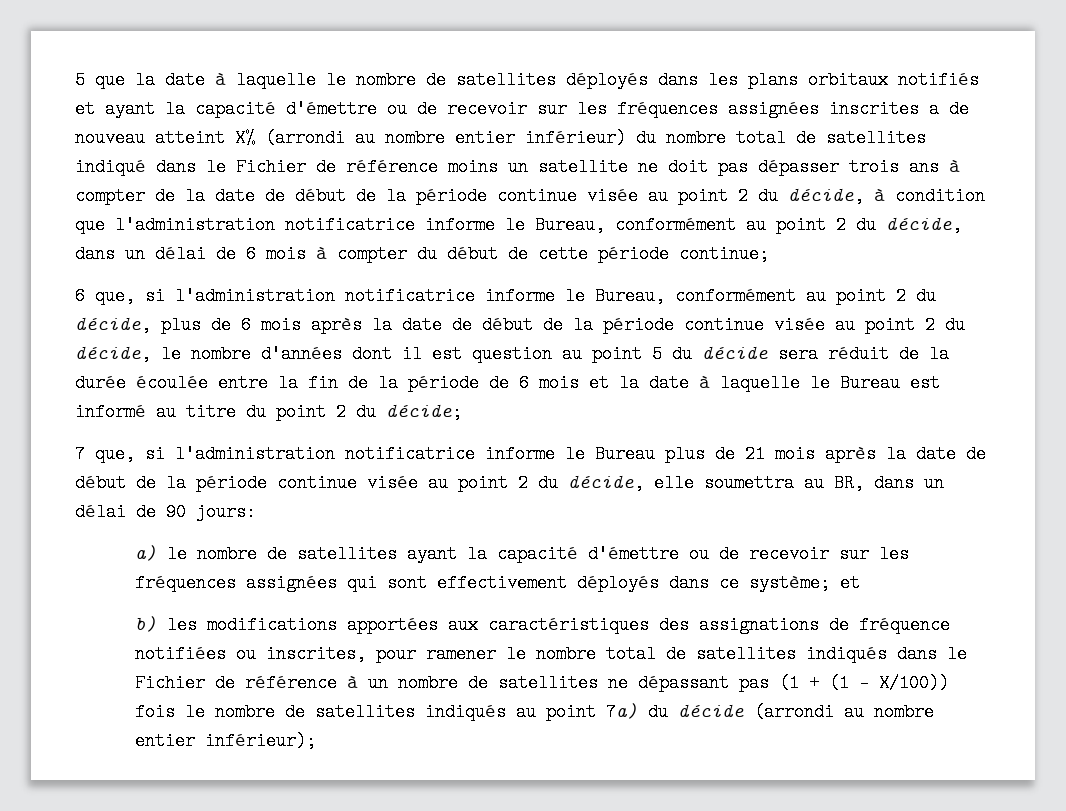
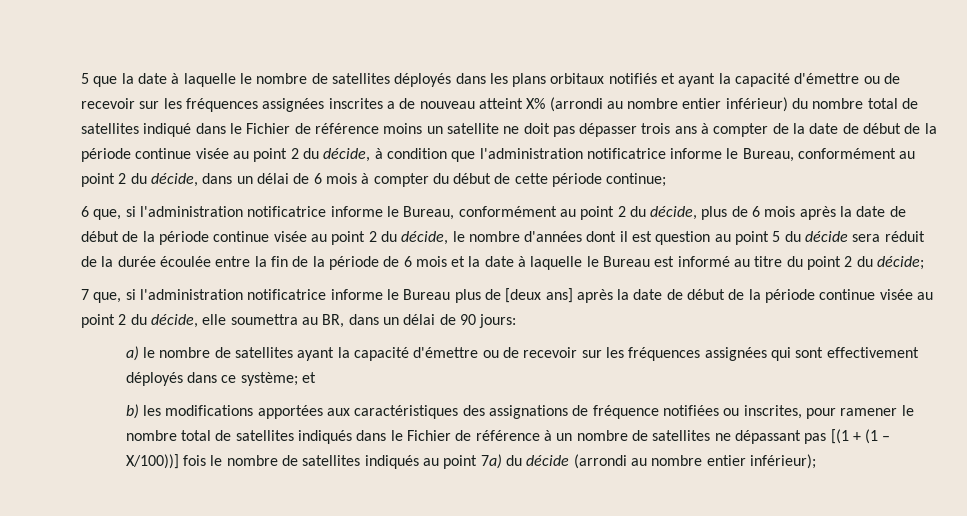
[745,445,815,463] 21 mois -> [505,288,573,303] [deux ans]
[778,674,799,692] (1 -> [830,429,849,444] [(1
[878,674,949,692] X/100)) -> [125,454,179,469] X/100))]

